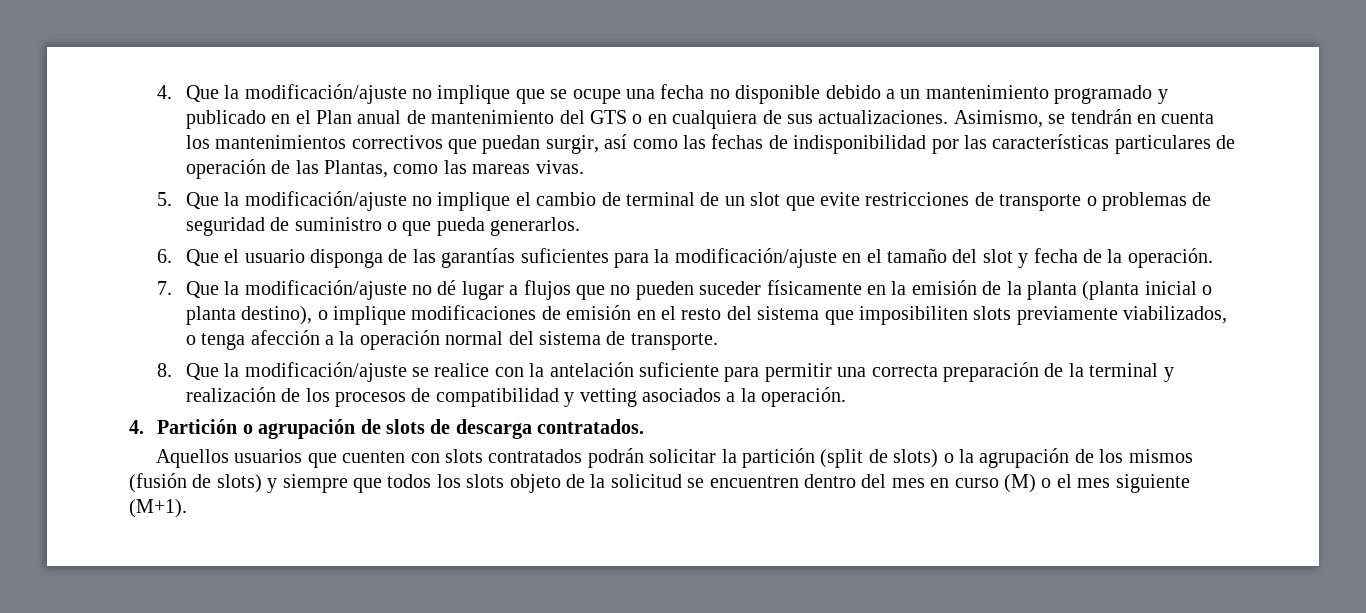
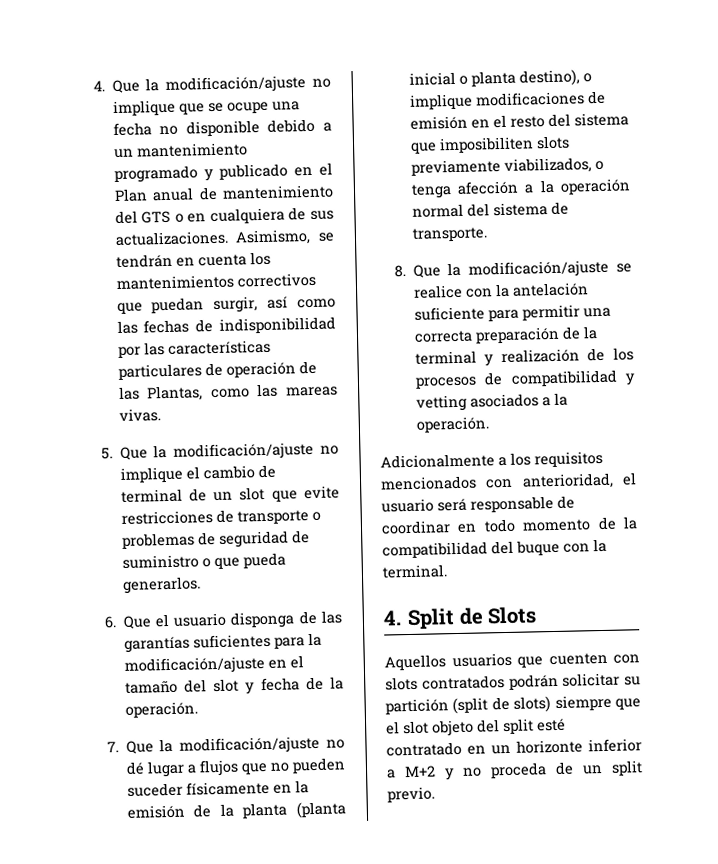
[129,419,645,439] 4. Partición o agrupación de slots de descarga contratados. -> [380,450,603,469] [380,472,637,491] [381,495,575,513] [381,516,638,535] [382,538,607,559] [382,564,448,579] [383,606,538,631] Adicionalmente a los requisitos mencionados con anterioridad, el usuario será responsable de coordinar en todo momento de la compatibilidad del buque con la terminal. // 4. Split de Slots
[721,449,737,463] la -> [624,676,641,686] su
[943,448,1193,468] [129,473,1190,493] [129,499,187,518] o la agrupación de los mismos (fusión de slots) y siempre que todos los slots objeto de la solicitud se encuentren dentro del mes en curso (M) o el mes siguiente (M+1). -> [554,694,641,711] [386,718,566,737] [386,738,642,757] [387,760,643,781] [387,786,435,803] siempre que el slot objeto del split esté contratado en un horizonte inferior a M+2 y no proceda de un split previo.

